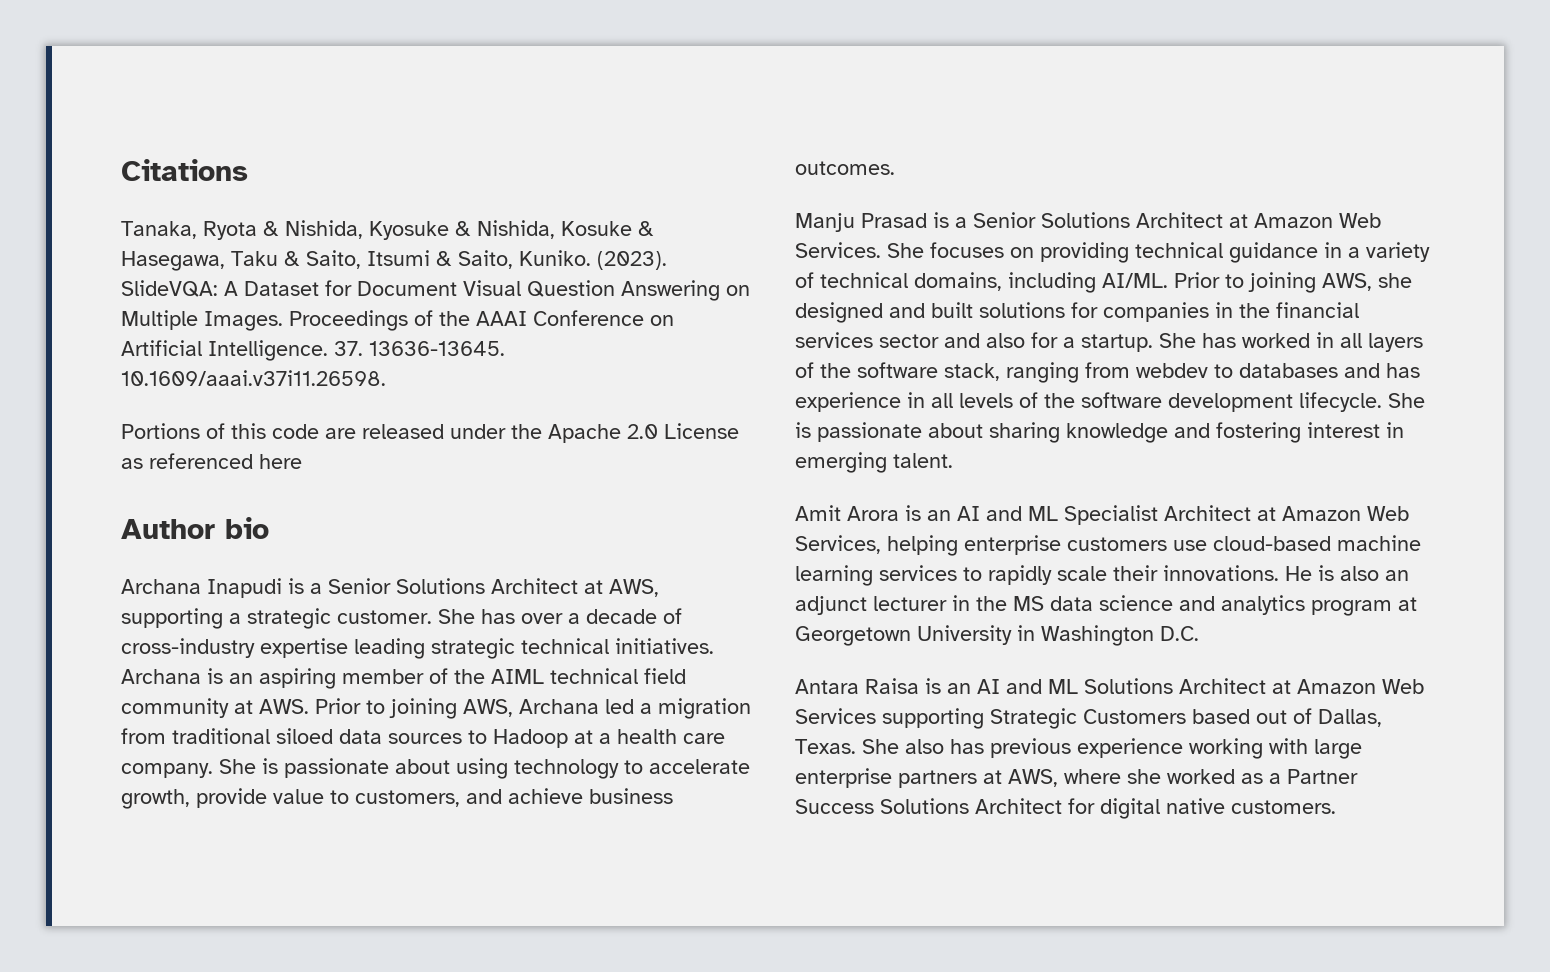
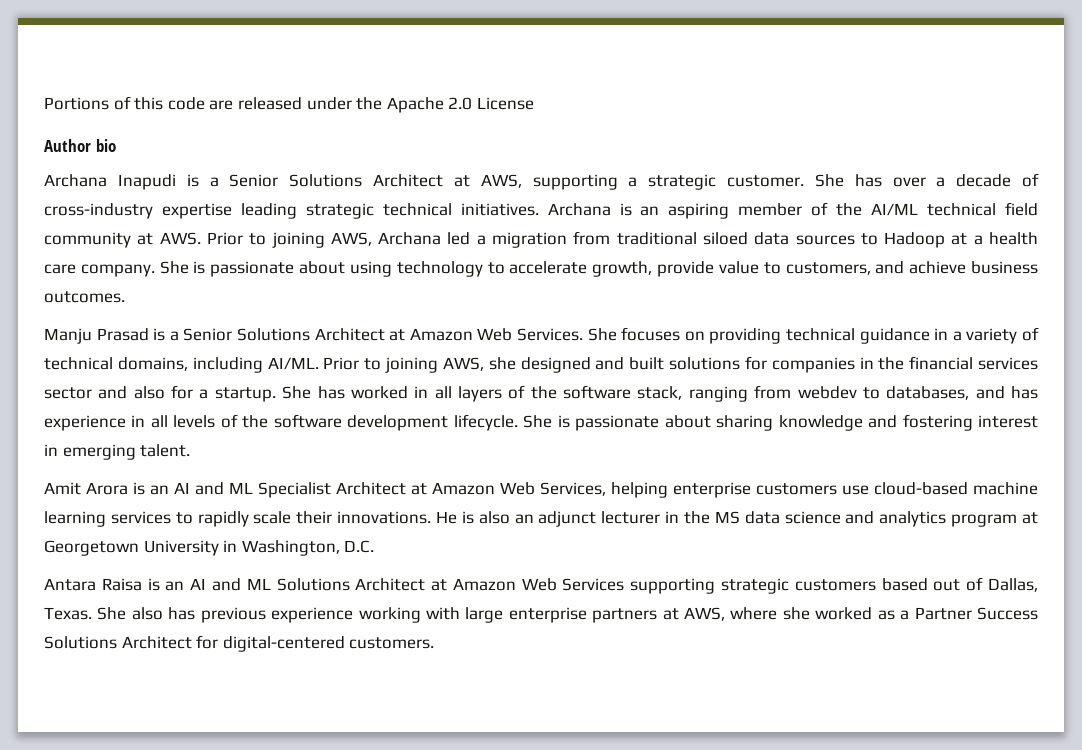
[121,159,248,181] [121,220,654,240] [121,250,667,271] [121,280,750,301] [121,310,674,331] [121,340,505,361] [121,370,386,386] Citations // Tanaka, Ryota & Nishida, Kyosuke & Nishida, Kosuke & Hasegawa, Taku & Saito, Itsumi & Saito, Kuniko. (2023). SlideVQA: A Dataset for Document Visual Question Answering on Multiple Images. Proceedings of the AAAI Conference on Artificial Intelligence. 37. 13636-13645. 10.1609/aaai.v37i11.26598. // -> (44, 103) none
[121,453,302,469] as referenced here -> (534, 103) none
[491,669,544,684] AIML -> [871,203,919,216] AI/ML
[1239,363,1338,378] databases -> [886,386,970,400] databases,
[1041,625,1154,646] Washington -> [241,540,340,556] Washington,
[990,708,1186,729] Strategic Customers -> [721,578,876,594] strategic customers
[1100,798,1225,819] digital native -> [222,636,345,652] digital-centered

